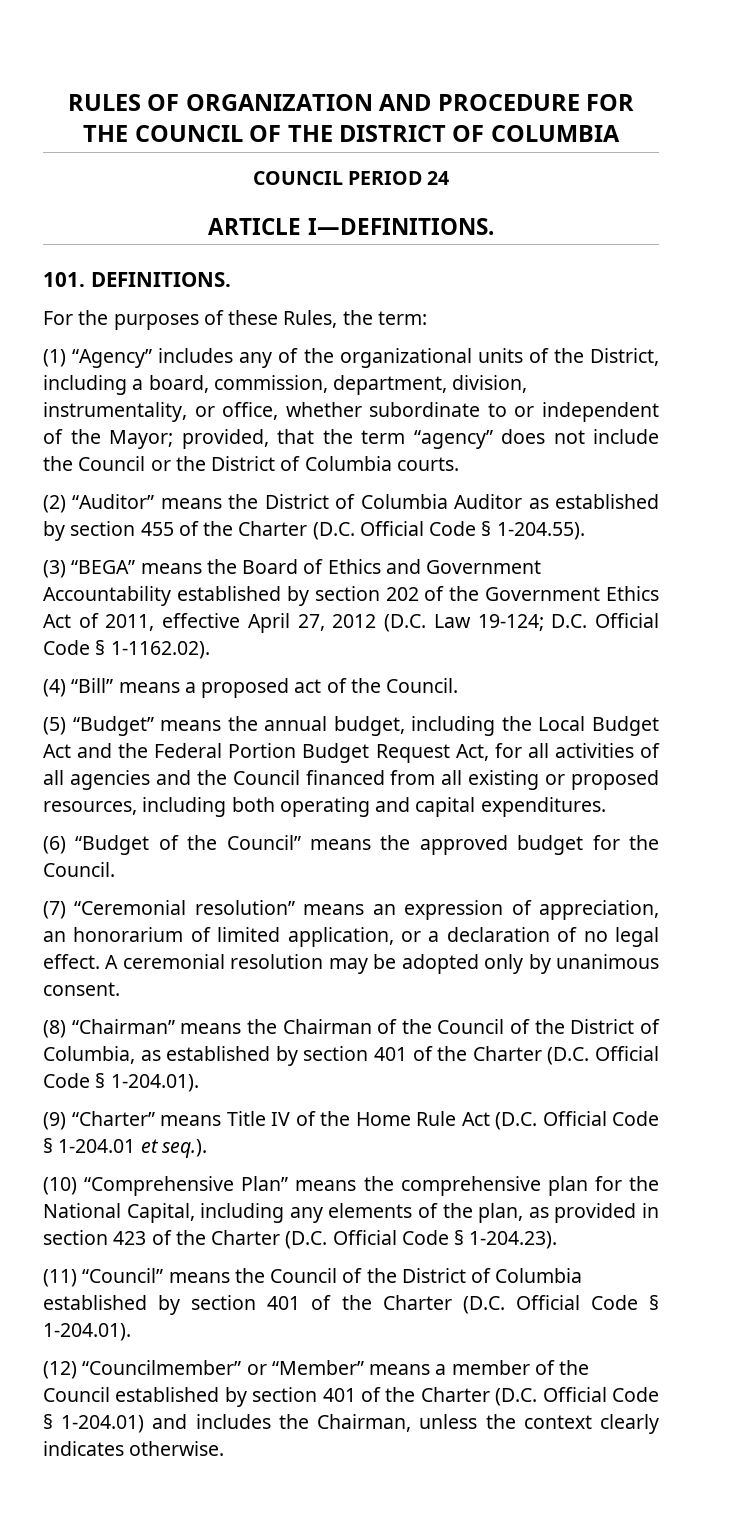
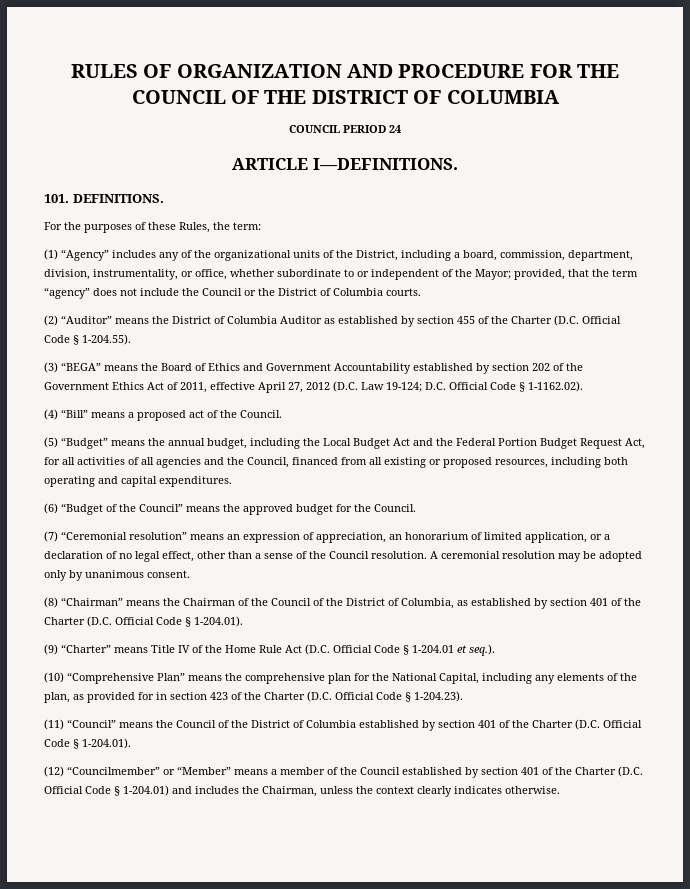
[232,770,300,785] Council -> [247,457,289,468] Council,
[43,954,100,969] effect. -> [162,551,427,562] effect, other than a sense of the Council resolution.
(637, 1213) none -> [138,692,154,700] for

